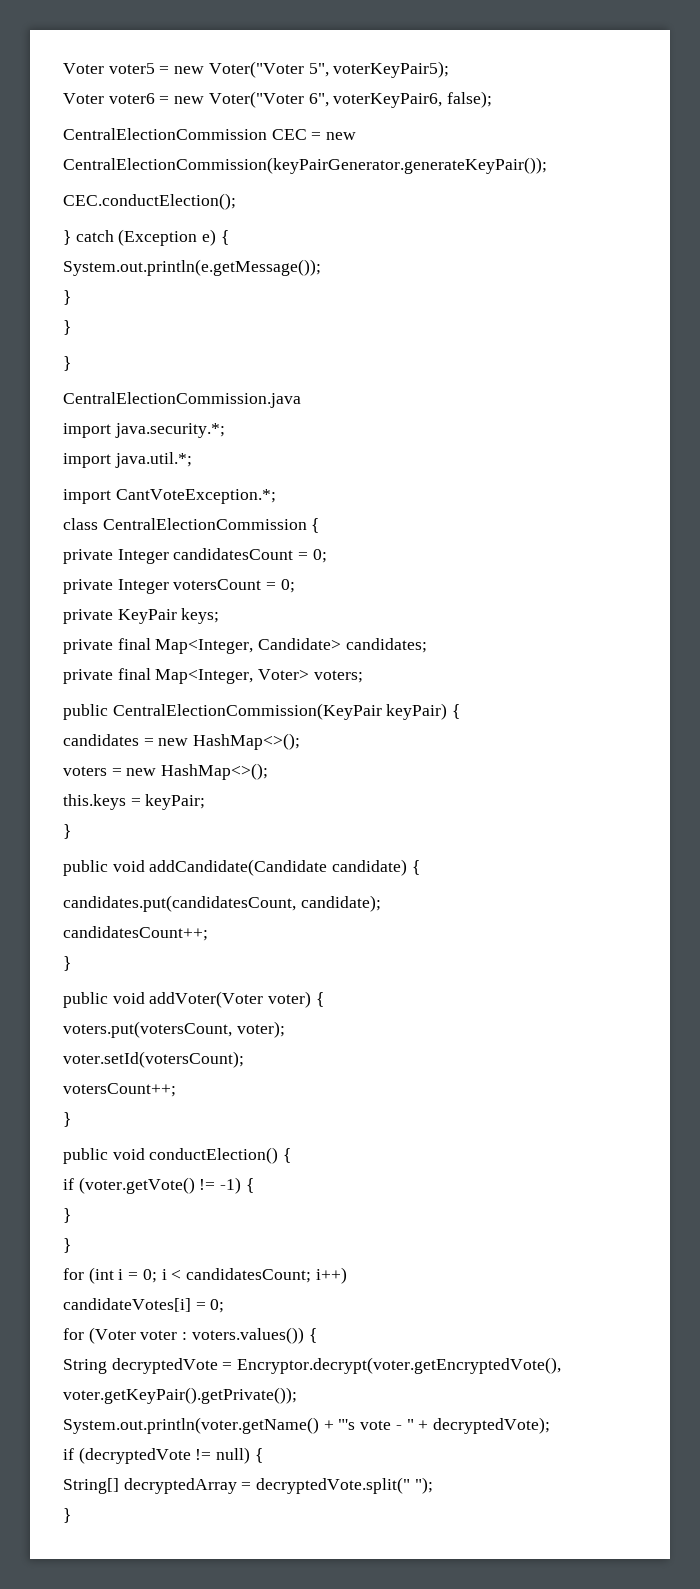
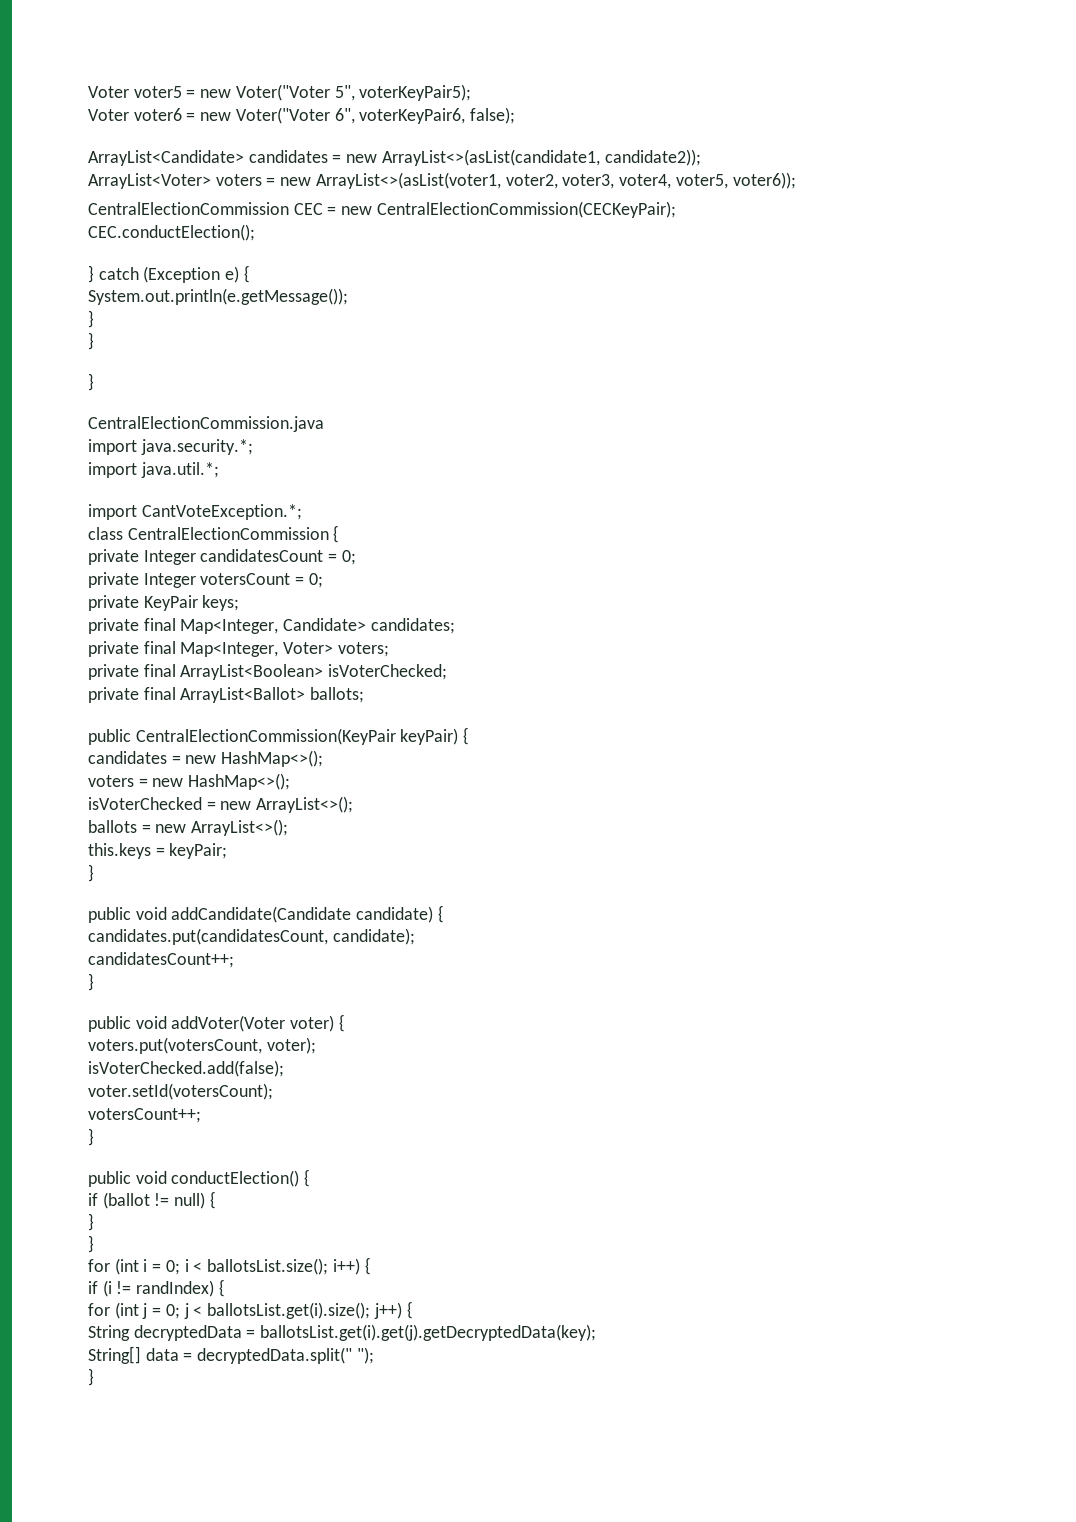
(493, 99) none -> [88,149,701,166] [88,172,796,189] // ArrayList<Candidate> candidates = new ArrayList<>(asList(candidate1, candidate2)); // ArrayList<Voter> voters = new ArrayList<>(asList(voter1, voter2, voter3, voter4, voter5, voter6));
[63,157,547,174] CentralElectionCommission(keyPairGenerator.generateKeyPair()); -> [376,201,676,218] CentralElectionCommission(CECKeyPair);
(363, 676) none -> [88,664,448,680] [88,687,365,703] // private final ArrayList<Boolean> isVoterChecked; // private final ArrayList<Ballot> ballots;
(269, 771) none -> [88,796,354,813] [88,819,289,836] // isVoterChecked = new ArrayList<>(); // ballots = new ArrayList<>();
(285, 1029) none -> [88,1060,284,1077] // isVoterChecked.add(false);
[78,1177,242,1194] (voter.getVote() != -1) -> [102,1192,206,1209] (ballot != null)
[186,1268,312,1283] candidatesCount; -> [207,1258,329,1275] ballotsList.size();
[63,1298,225,1313] [63,1327,317,1344] [63,1357,562,1374] [63,1387,297,1404] [63,1417,551,1434] [63,1447,263,1464] [63,1477,411,1494] // candidateVotes[i] = 0; // for (Voter voter : voters.values()) { // String decryptedVote = Encryptor.decrypt(voter.getEncryptedVote(), voter.getKeyPair().getPrivate()); // System.out.println(voter.getName() + "'s vote - " + decryptedVote); // if (decryptedVote != null) { // String[] decryptedArray = decryptedVote.split(" -> [364,1257,371,1275] [88,1279,225,1297] [88,1301,413,1319] [88,1324,597,1341] [88,1346,353,1364] { // if (i != randIndex) { // for (int j = 0; j < ballotsList.get(i).size(); j++) { // String decryptedData = ballotsList.get(i).get(j).getDecryptedData(key); // String[] data = decryptedData.split("

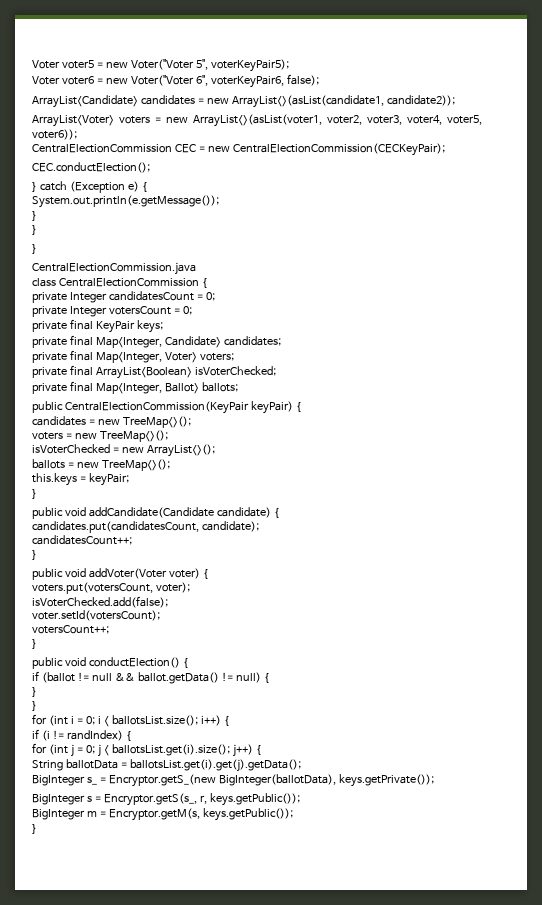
[88,439,253,455] [88,462,219,478] [88,504,302,520] // import java.security.*; // import java.util.*; // import CantVoteException.*; -> (196, 268) none
(139, 603) none -> [69,319,93,330] final
[180,687,306,703] ArrayList<Ballot> -> [95,383,199,394] Map<Integer, Ballot>
[221,750,324,767] [88,773,291,790] HashMap<>(); // voters = new HashMap<>(); -> [122,416,191,428] [32,430,168,442] TreeMap<>(); // voters = new TreeMap<>();
[191,819,289,836] ArrayList<>(); -> [101,459,170,471] TreeMap<>();
(170, 1199) none -> [91,672,233,684] null && ballot.getData() !=
[133,1324,597,1341] [88,1346,374,1364] decryptedData = ballotsList.get(i).get(j).getDecryptedData(key); // String[] data = decryptedData.split(" "); -> [65,759,301,772] [32,774,434,787] [32,793,300,806] [32,808,293,821] ballotData = ballotsList.get(i).get(j).getData(); // BigInteger s_ = Encryptor.getS_(new BigInteger(ballotData), keys.getPrivate()); // BigInteger s = Encryptor.getS(s_, r, keys.getPublic()); // BigInteger m = Encryptor.getM(s, keys.getPublic());

